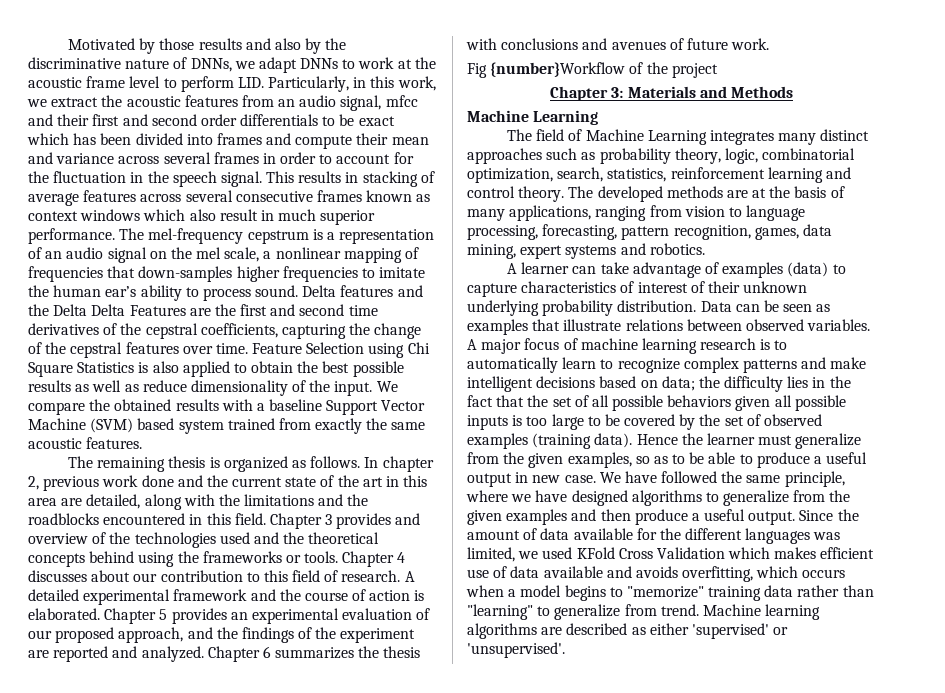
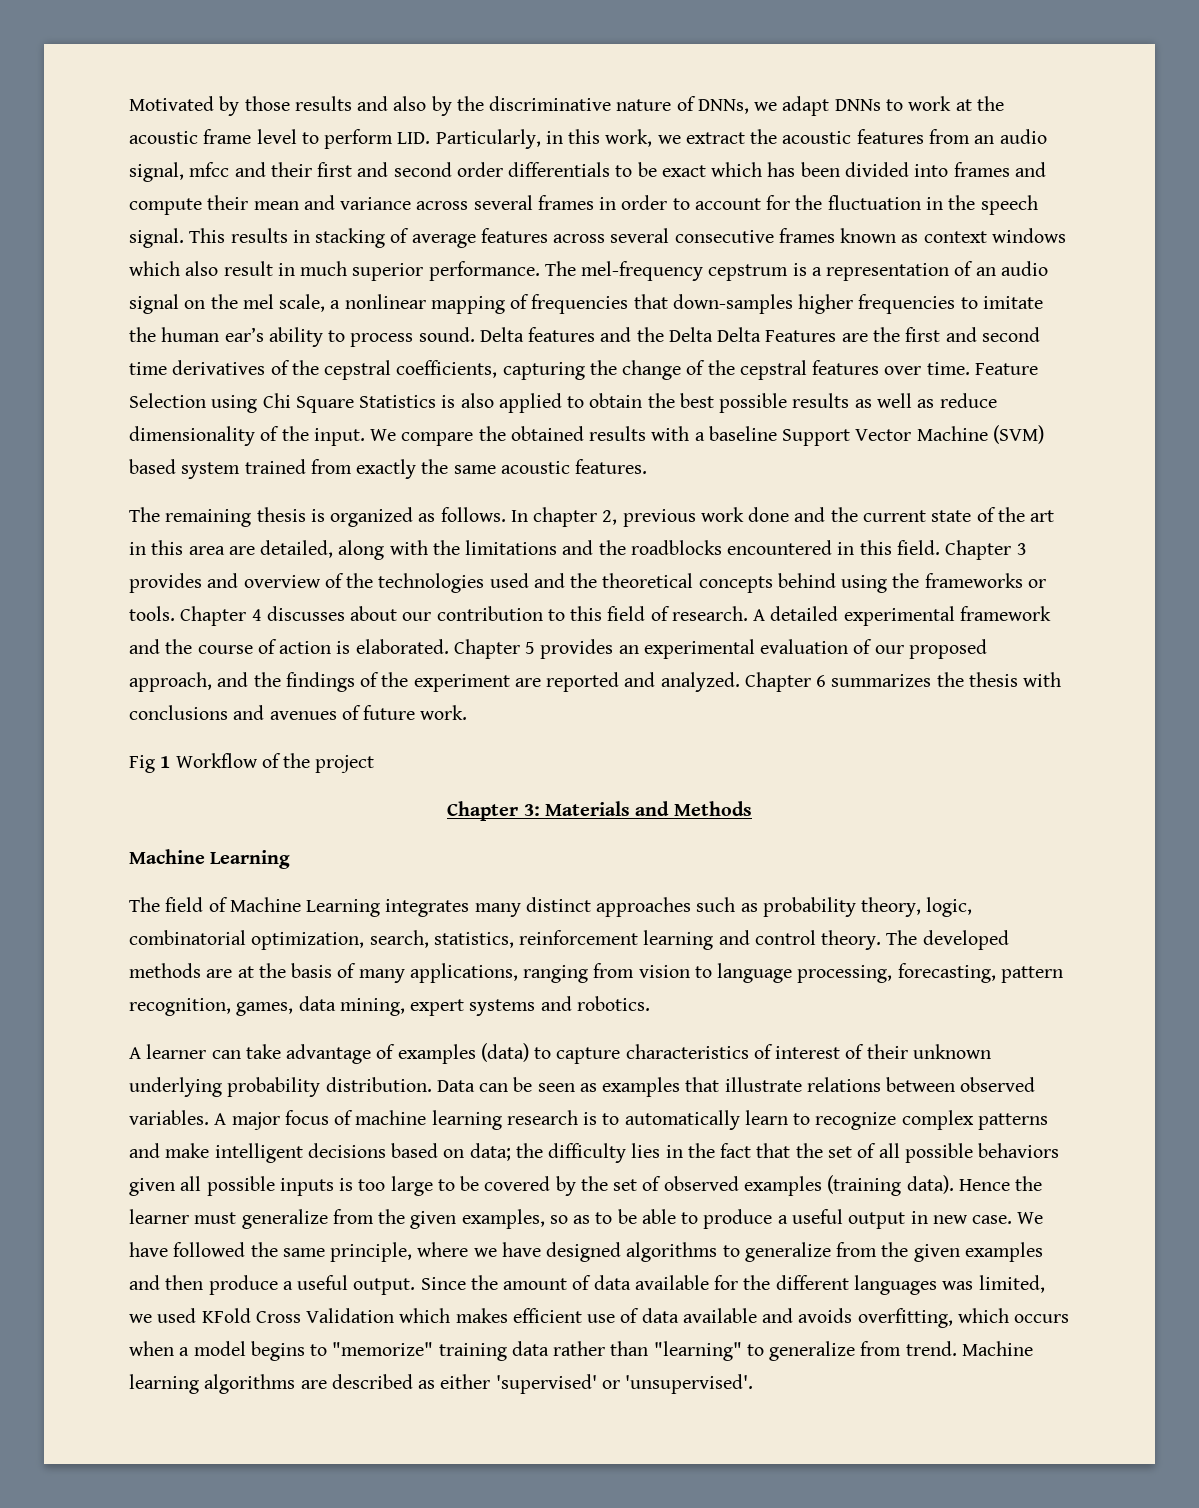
[490,62,626,77] {number}Workflow -> [160,753,258,768] 1 Workflow

